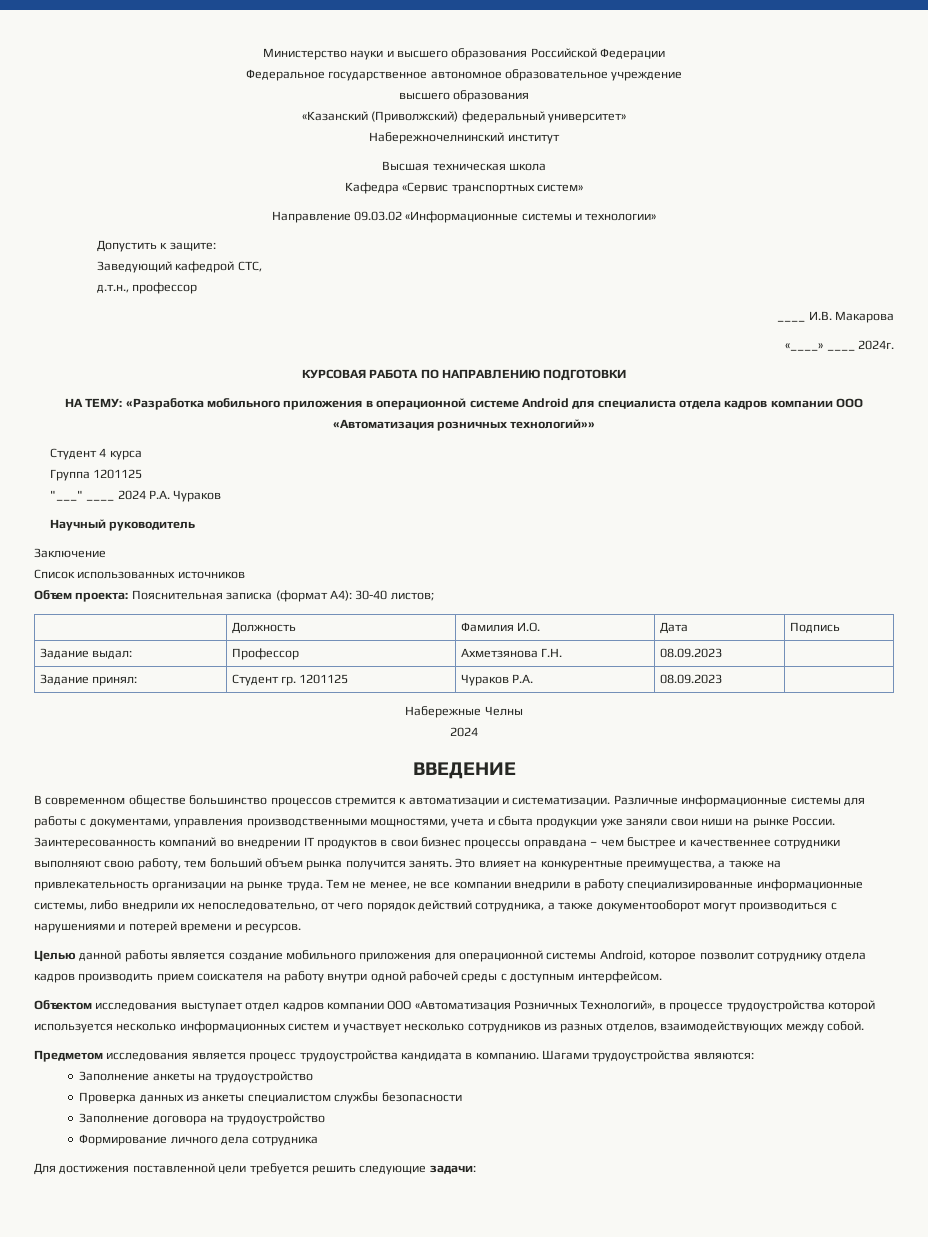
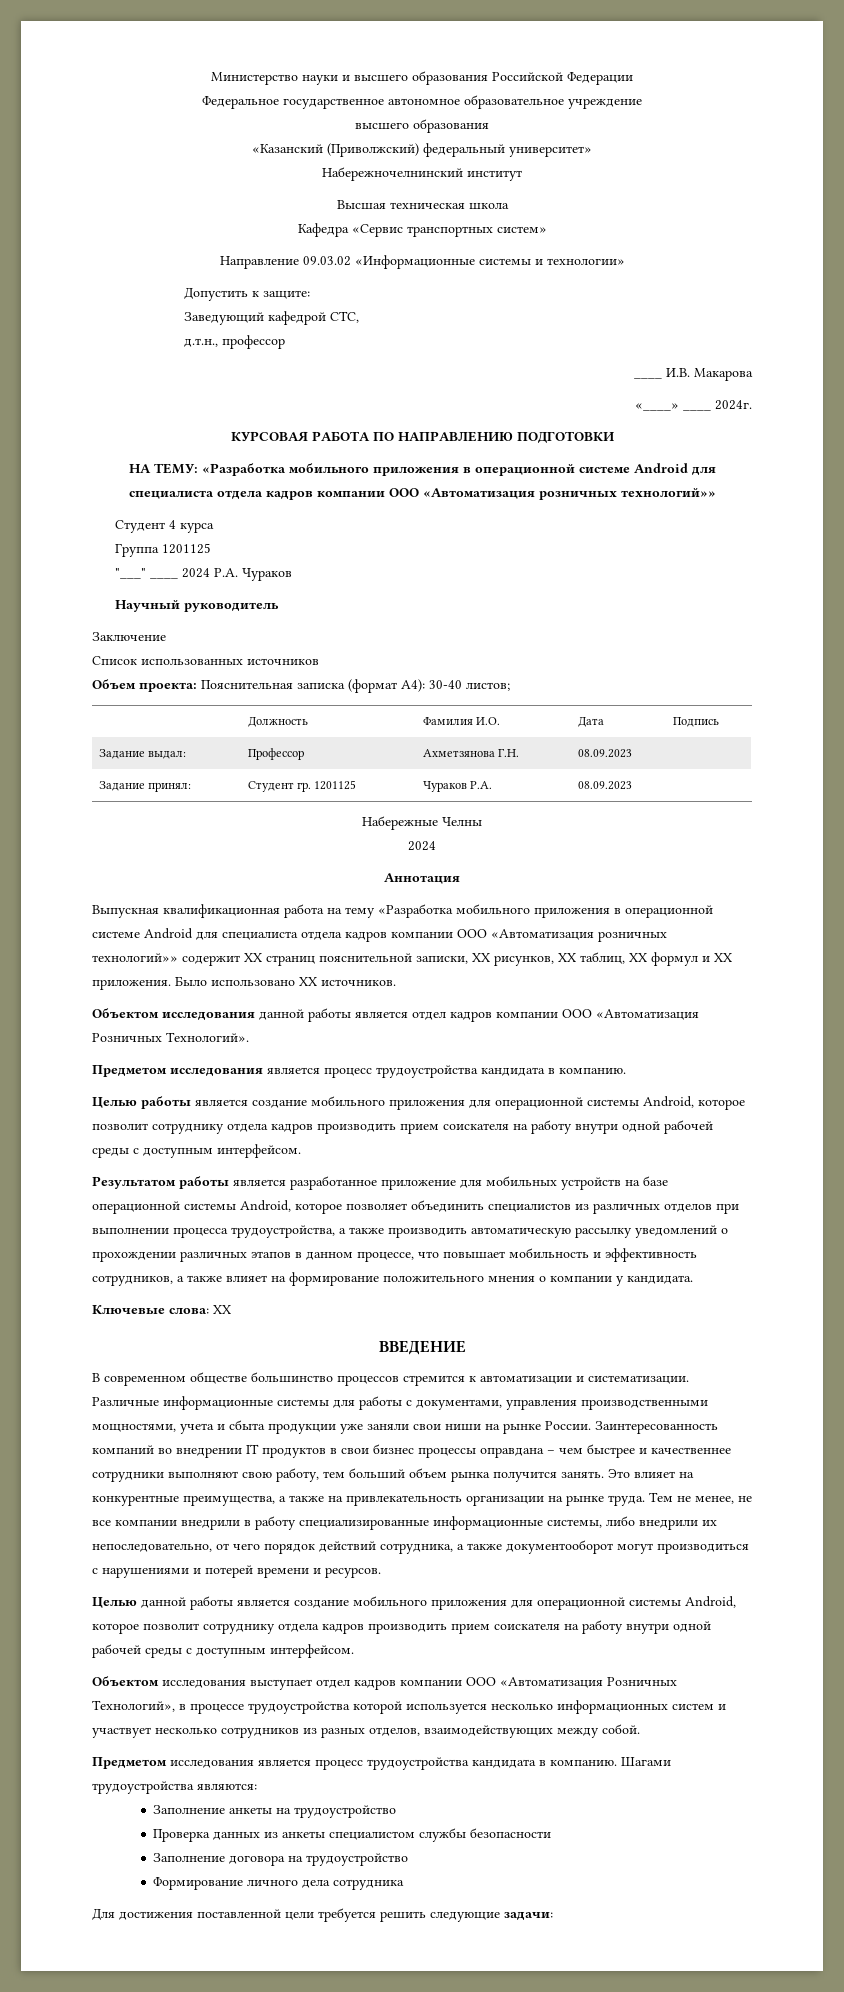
(478, 732) none -> [384,873,460,884] [92,904,713,918] [92,928,667,942] [92,952,733,966] [92,976,396,990] [92,1008,699,1022] [92,1032,249,1042] [92,1065,626,1078] [92,1096,745,1110] [92,1120,713,1134] [92,1144,301,1158] [92,1176,668,1190] [92,1200,739,1214] [92,1225,728,1238] [92,1248,697,1262] [92,1272,693,1286] [92,1305,232,1315] // Аннотация // Выпускная квалификационная работа на тему «Разработка мобильного приложения в операционной системе Android для специалиста отдела кадров компании ООО «Автоматизация розничных технологий»» содержит XX страниц пояснительной записки, XX рисунков, ХХ таблиц, ХХ формул и ХХ приложения. Было использовано ХХ источников. // Объектом исследования данной работы является отдел кадров компании ООО «Автоматизация Розничных Технологий». // Предметом исследования является процесс трудоустройства кандидата в компанию. // Целью работы является создание мобильного приложения для операционной системы Android, которое позволит сотруднику отдела кадров производить прием соискателя на работу внутри одной рабочей среды с доступным интерфейсом. // Результатом работы является разработанное приложение для мобильных устройств на базе операционной системы Android, которое позволяет объединить специалистов из различных отделов при выполнении процесса трудоустройства, а также производить автоматическую рассылку уведомлений о прохождении различных этапов в данном процессе, что повышает мобильность и эффективность сотрудников, а также влияет на формирование положительного мнения о компании у кандидата. // Ключевые слова: ХХ

